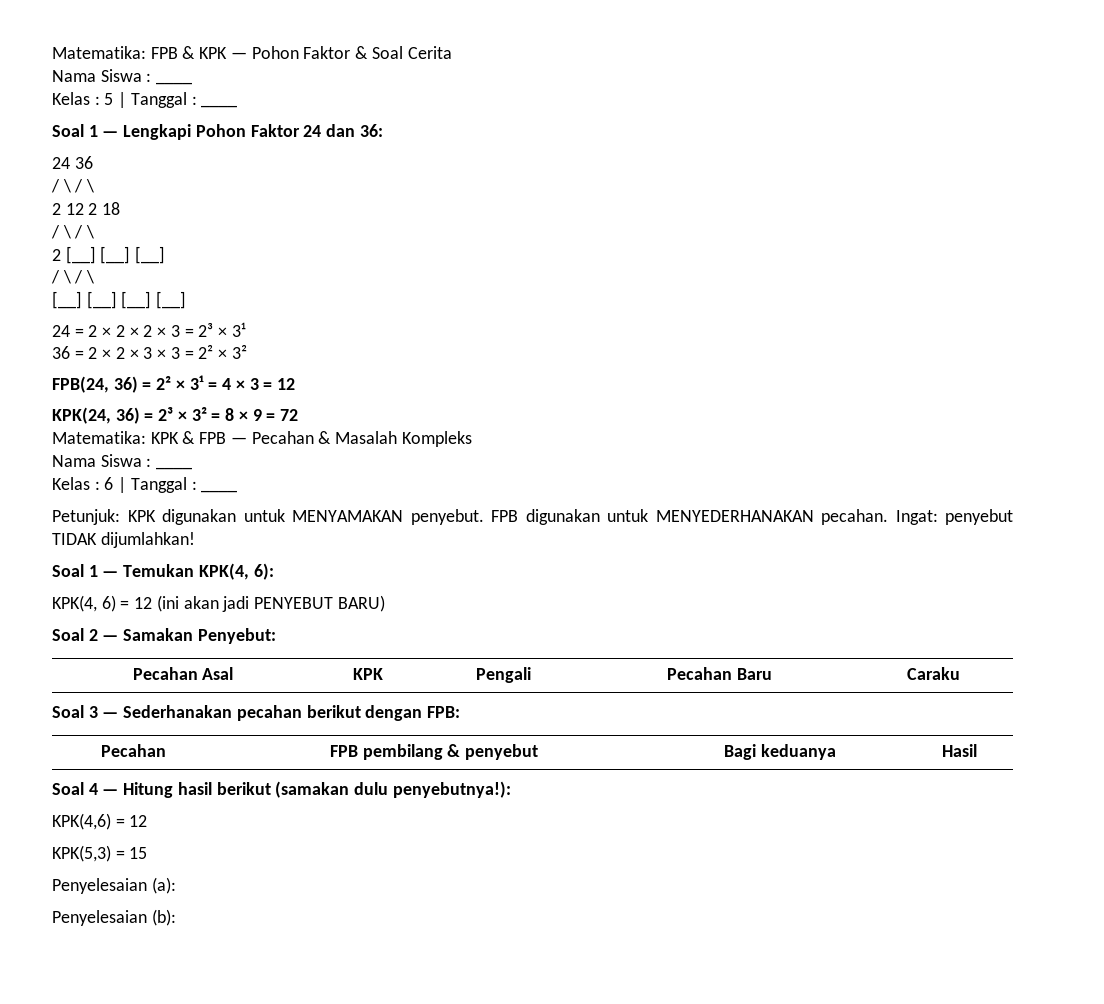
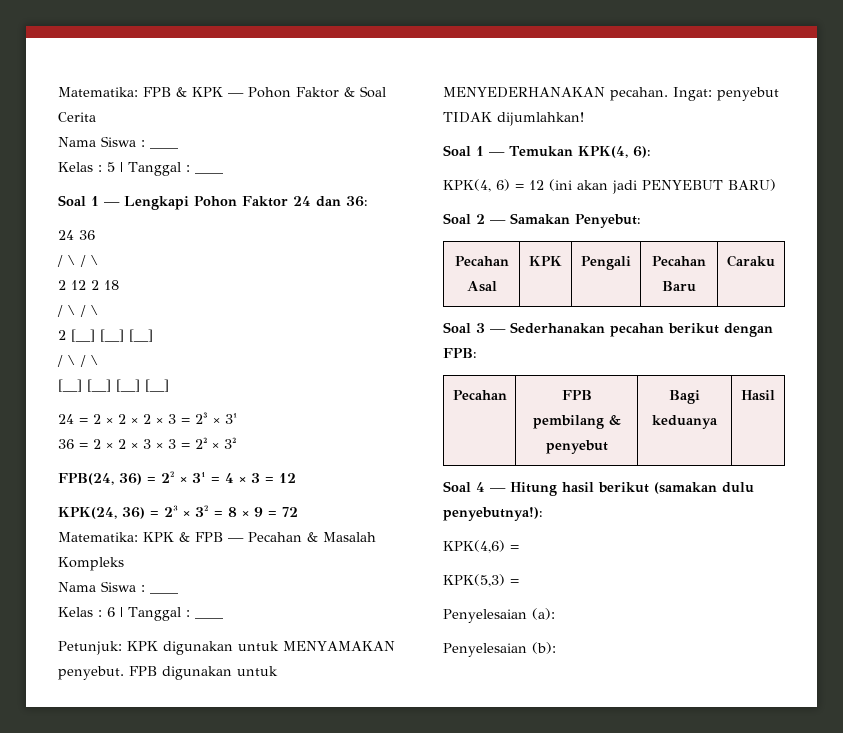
[129,815,148,827] 12 -> (519, 548) none
[129,847,148,859] 15 -> (519, 582) none

